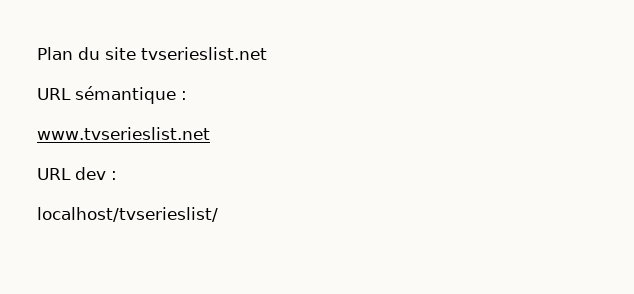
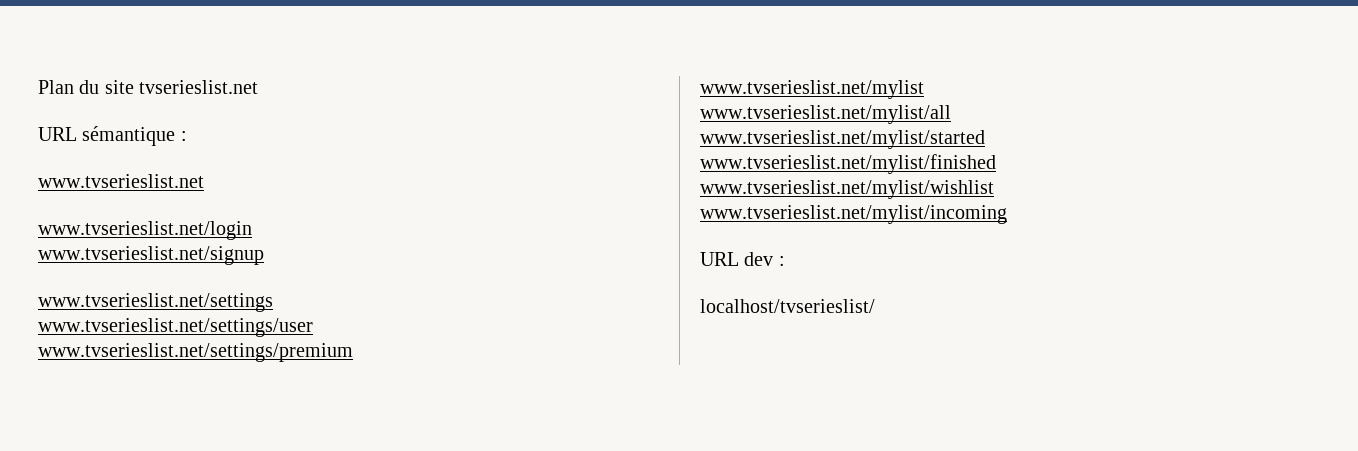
(210, 133) none -> [38,221,252,240] [38,246,264,265] [38,293,273,312] [38,318,313,337] [38,343,353,362] [700,80,924,99] [700,105,951,124] [700,130,985,149] [700,154,996,174] [700,180,994,199] [700,205,1007,224] // www.tvserieslist.net/login // www.tvserieslist.net/signup // www.tvserieslist.net/settings // www.tvserieslist.net/settings/user // www.tvserieslist.net/settings/premium // www.tvserieslist.net/mylist // www.tvserieslist.net/mylist/all // www.tvserieslist.net/mylist/started // www.tvserieslist.net/mylist/finished // www.tvserieslist.net/mylist/wishlist // www.tvserieslist.net/mylist/incoming

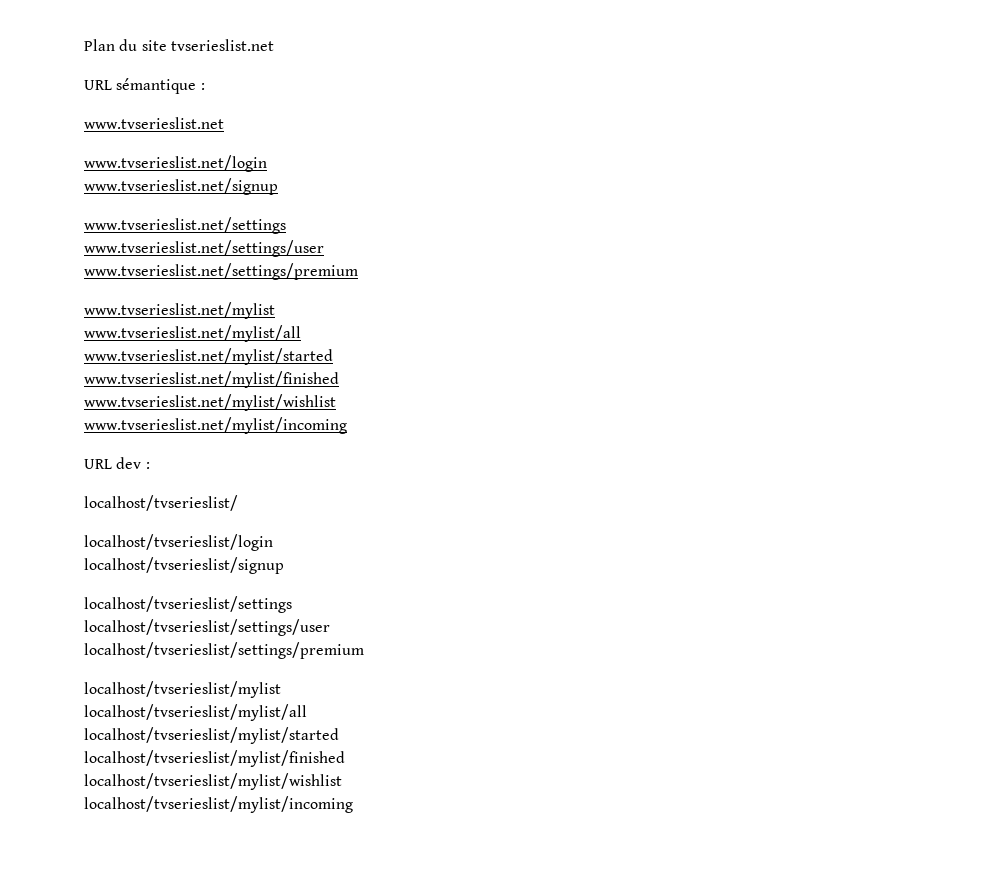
(875, 306) none -> [84,534,273,551] [84,557,284,574] [84,596,292,613] [84,619,330,636] [84,642,364,659] [84,681,281,698] [84,704,307,721] [84,727,339,744] [84,750,345,767] [84,773,342,790] [84,796,353,813] // localhost/tvserieslist/login // localhost/tvserieslist/signup // localhost/tvserieslist/settings // localhost/tvserieslist/settings/user // localhost/tvserieslist/settings/premium // localhost/tvserieslist/mylist // localhost/tvserieslist/mylist/all // localhost/tvserieslist/mylist/started // localhost/tvserieslist/mylist/finished // localhost/tvserieslist/mylist/wishlist // localhost/tvserieslist/mylist/incoming

